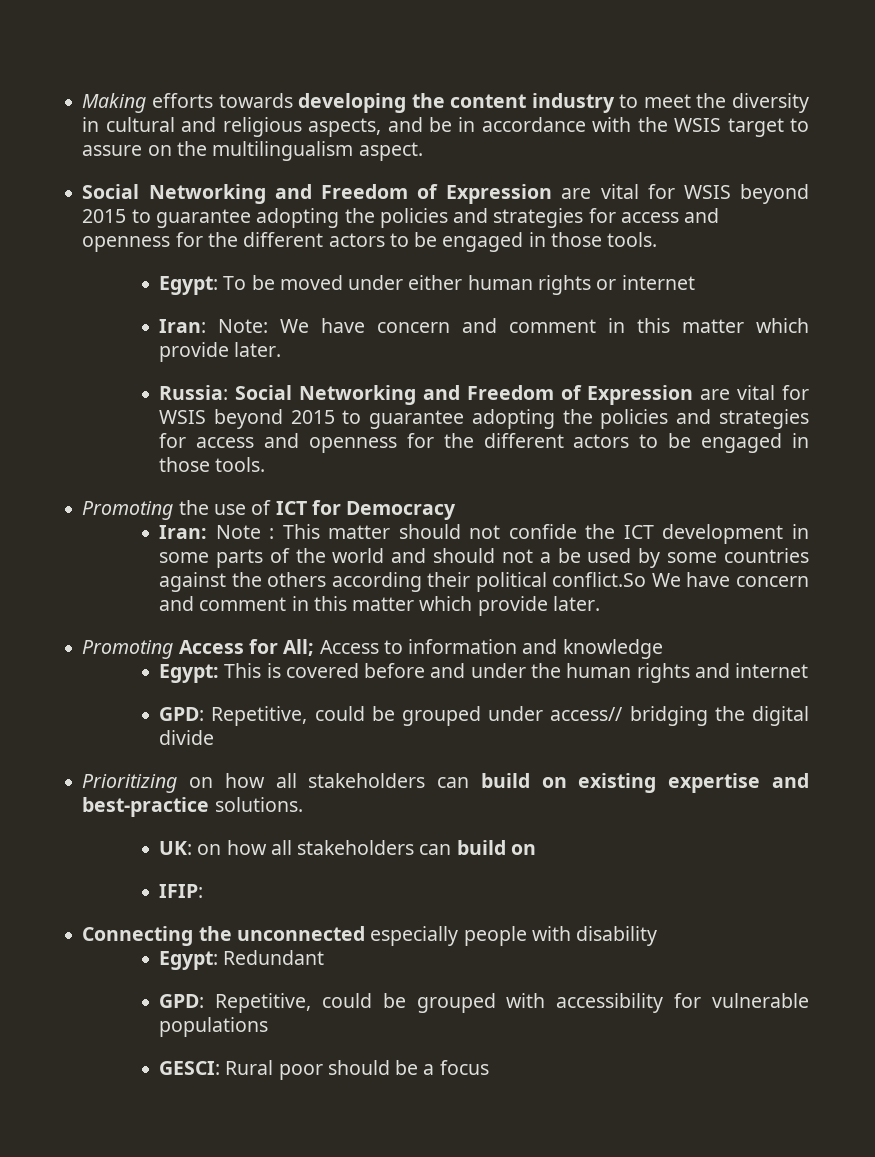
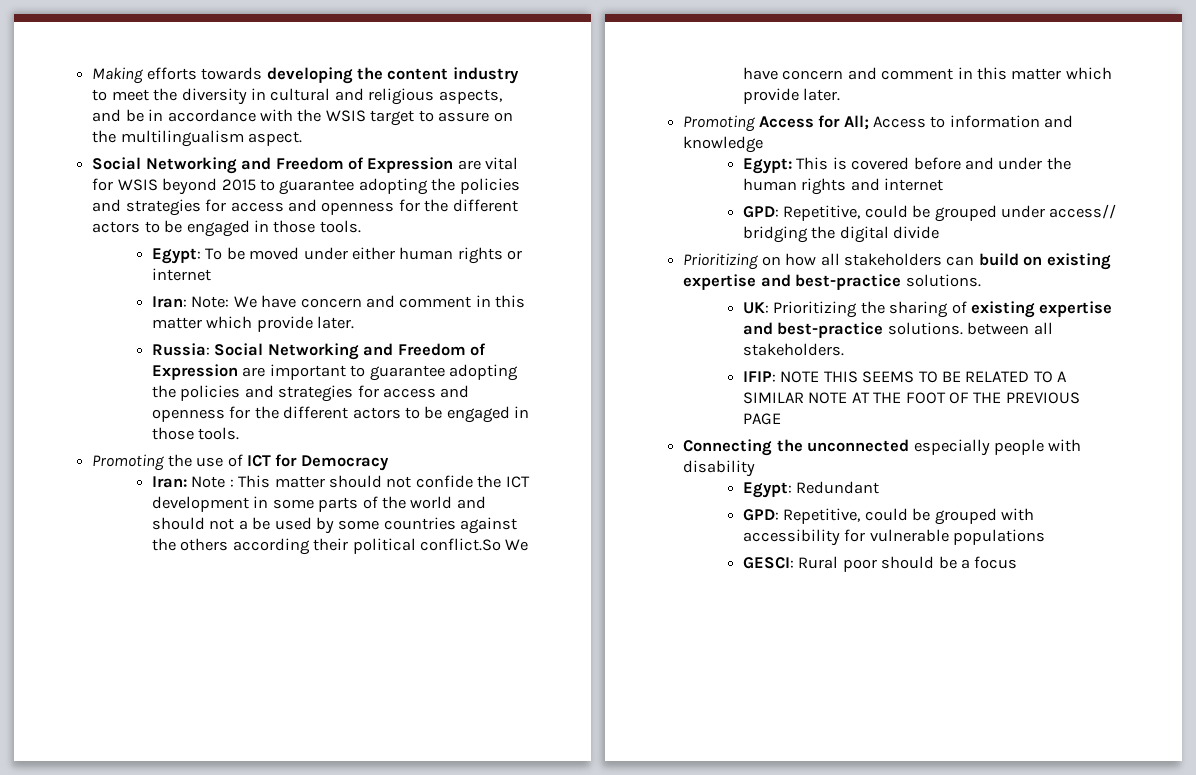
[737,385,810,400] [159,409,335,429] vital for WSIS beyond 2015 -> [269,364,346,380] important
[197,840,536,855] [159,884,204,898] on how all stakeholders can build on // IFIP: -> [773,301,1113,318] [742,322,1053,338] [742,343,844,356] [742,371,1068,383] [742,392,1080,404] [742,413,781,425] Prioritizing the sharing of existing expertise and best-practice solutions. between all stakeholders. // IFIP: NOTE THIS SEEMS TO BE RELATED TO A SIMILAR NOTE AT THE FOOT OF THE PREVIOUS PAGE

